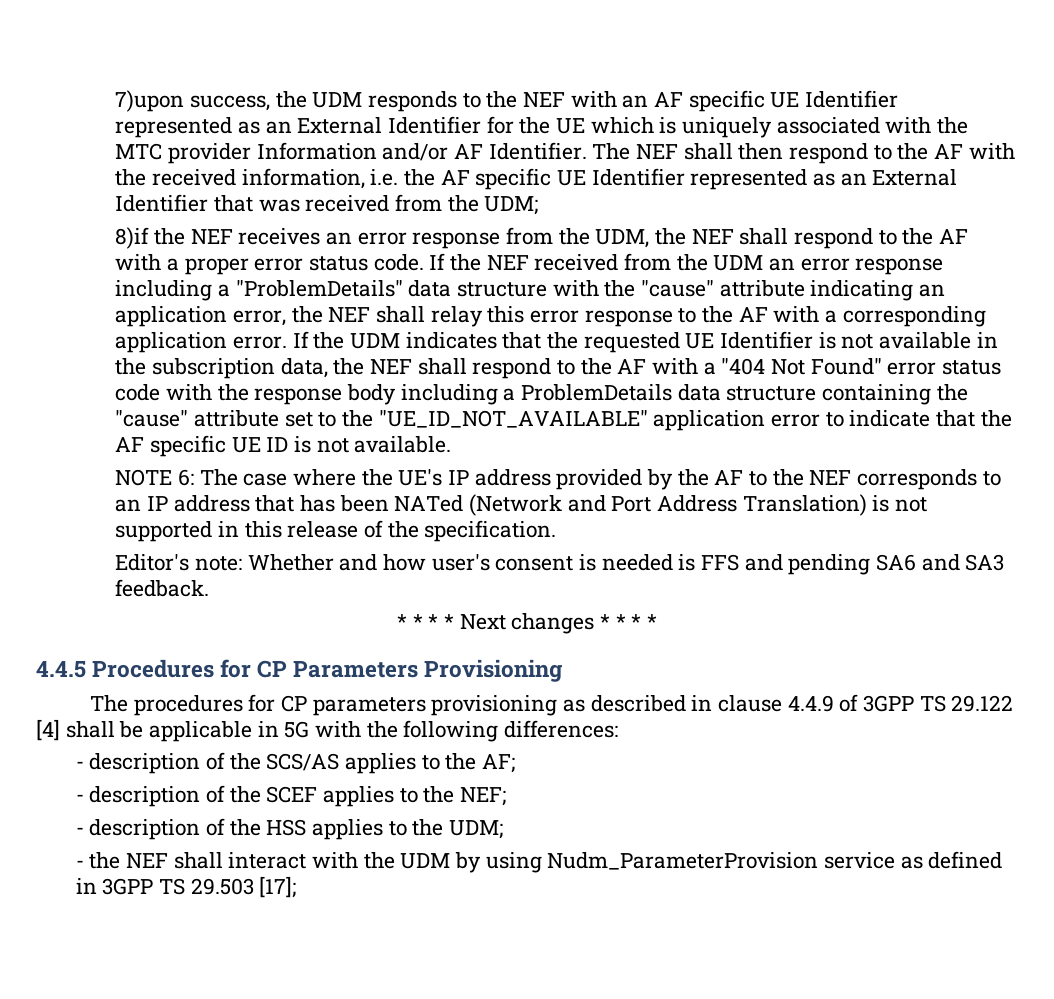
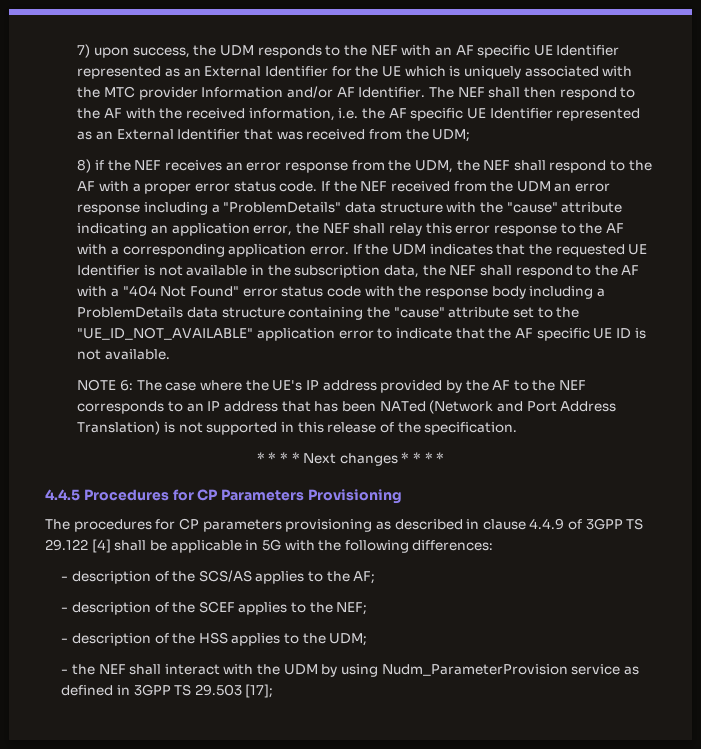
[115,90,185,112] 7)upon -> [77,44,130,58] 7) upon
[115,227,150,249] 8)if -> [77,159,105,173] 8) if
[115,554,1005,575] [115,579,210,597] // Editor's note: Whether and how user's consent is needed is FFS and pending SA6 and SA3 feedback. -> (518, 428) none

